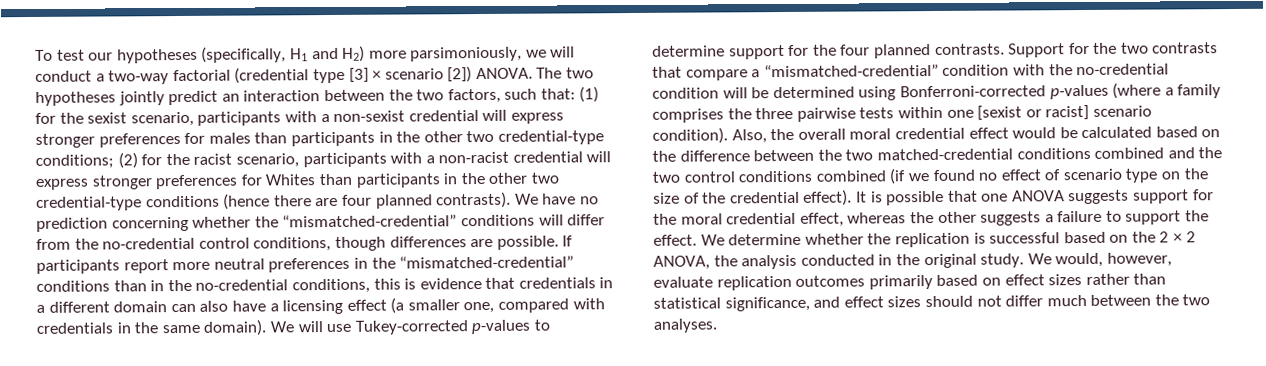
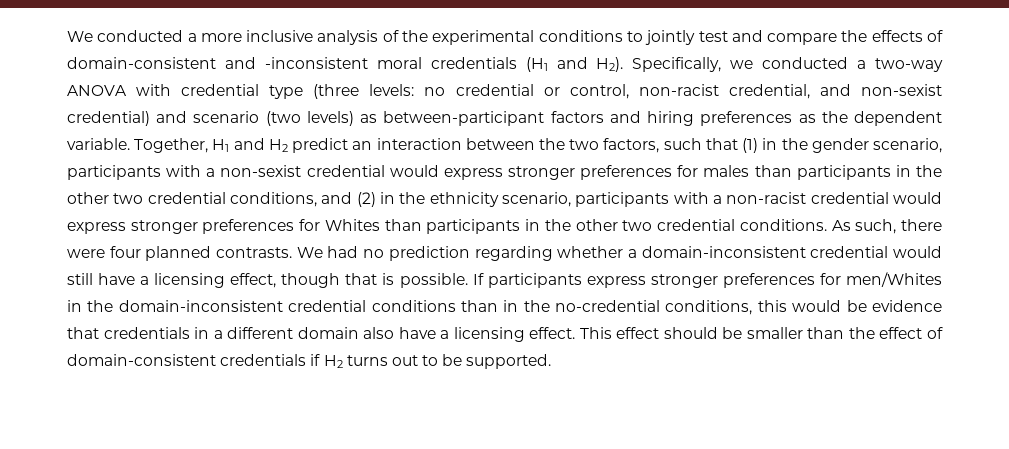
[35,45,576,64] [35,66,595,85] [35,91,165,106] To test our hypotheses (specifically, H1 and H2) more parsimoniously, we will conduct a two-way factorial (credential type [3] × scenario [2]) ANOVA. The two hypotheses jointly -> [67,30,943,45] [67,57,943,72] [67,84,943,99] [67,111,943,126] [67,138,288,153] We conducted a more inclusive analysis of the experimental conditions to jointly test and compare the effects of domain-consistent and -inconsistent moral credentials (H1 and H2). Specifically, we conducted a two-way ANOVA with credential type (three levels: no credential or control, non-racist credential, and non-sexist credential) and scenario (two levels) as between-participant factors and hiring preferences as the dependent variable. Together, H1 and H2
[540,86,600,103] [35,112,128,124] that: (1) for the sexist -> [705,138,869,153] that (1) in the gender
[482,109,508,121] will -> [389,165,439,177] would
[497,130,604,145] [35,152,233,169] credential-type conditions; (2) for the racist -> [147,192,499,207] credential conditions, and (2) in the ethnicity
[586,151,612,163] will -> [893,192,943,204] would
[36,191,599,211] [36,214,606,232] [36,235,574,252] [36,255,575,274] credential-type conditions (hence there are four planned contrasts). We have no prediction concerning whether the “mismatched-credential” conditions will differ from the no-credential control conditions, though differences are possible. If participants report more neutral preferences in the “mismatched-credential” -> [657,219,943,234] [67,246,943,261] [67,272,943,288] [67,300,367,312] credential conditions. As such, there were four planned contrasts. We had no prediction regarding whether a domain-inconsistent credential would still have a licensing effect, though that is possible. If participants express stronger preferences for men/Whites in the domain-inconsistent credential
[404,278,417,290] is -> [792,300,867,312] would be
[170,303,196,313] can -> (359, 333) none
[346,297,605,314] [36,319,550,336] [652,42,1219,60] [652,63,1170,81] [652,82,1222,101] [652,104,1152,123] [652,126,1221,144] [652,147,1223,162] [652,168,1208,185] [653,189,1214,206] [653,210,1210,227] [653,231,1196,248] [653,252,1172,270] [653,273,1167,291] [653,294,1211,312] [653,318,717,333] effect (a smaller one, compared with credentials in the same domain). We will use Tukey-corrected p-values to determine support for the four planned contrasts. Support for the two contrasts that compare a “mismatched-credential” condition with the no-credential condition will be determined using Bonferroni-corrected p-values (where a family comprises the three pairwise tests within one [sexist or racist] scenario condition). Also, the overall moral credential effect would be calculated based on the difference between the two matched-credential conditions combined and the two control conditions combined (if we found no effect of scenario type on the size of the credential effect). It is possible that one ANOVA suggests support for the moral credential effect, whereas the other suggests a failure to support the effect. We determine whether the replication is successful based on the 2 × 2 ANOVA, the analysis conducted in the original study. We would, however, evaluate replication outcomes primarily based on effect sizes rather than statistical significance, and effect sizes should not differ much between the two analyses. -> [529,327,943,339] [67,354,552,369] effect. This effect should be smaller than the effect of domain-consistent credentials if H2 turns out to be supported.

